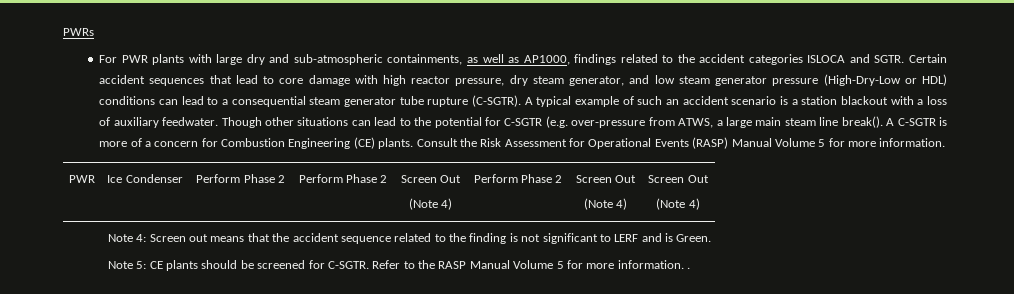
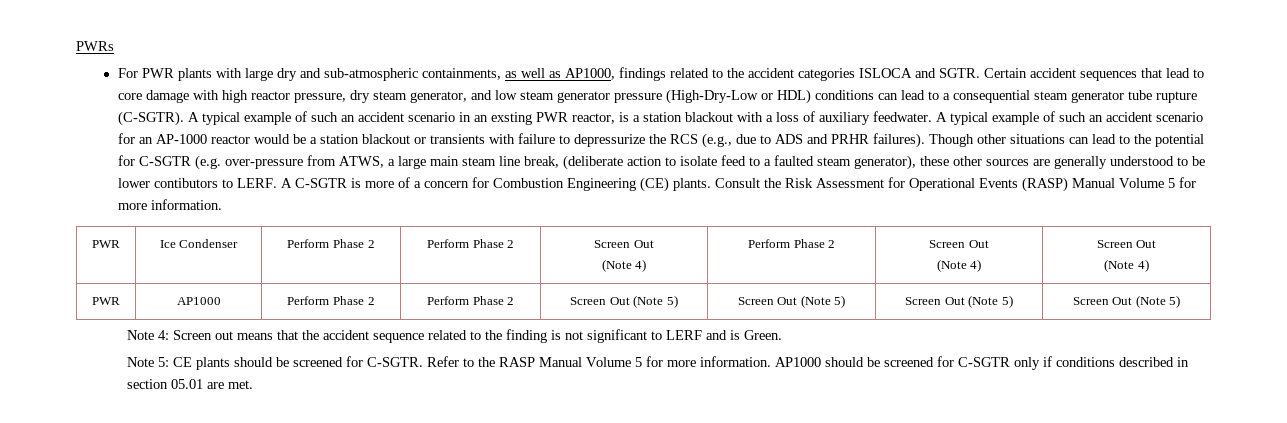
(777, 100) none -> [458,112,615,125] in an exsting PWR reactor,
(219, 121) none -> [935,111,1203,125] [117,133,925,148] A typical example of such an accident scenario for an AP-1000 reactor would be a station blackout or transients with failure to depressurize the RCS (e.g., due to ADS and PRHR failures).
[841,116,883,128] break(). -> [523,155,1205,170] [117,178,277,188] break, (deliberate action to isolate feed to a faulted steam generator), these other sources are generally understood to be lower contibutors to LERF.
(700, 204) none -> [92,297,120,305] [176,297,221,305] [287,296,375,305] [426,296,515,305] [570,295,678,308] [737,295,846,308] [905,295,1013,308] [1072,295,1181,308] // PWR | AP1000 | Perform Phase 2 | Perform Phase 2 | Screen Out (Note 5) | Screen Out (Note 5) | Screen Out (Note 5) | Screen Out (Note 5)
[687,267,691,269] . -> [775,356,1190,370] [127,379,254,389] AP1000 should be screened for C-SGTR only if conditions described in section 05.01 are met.

